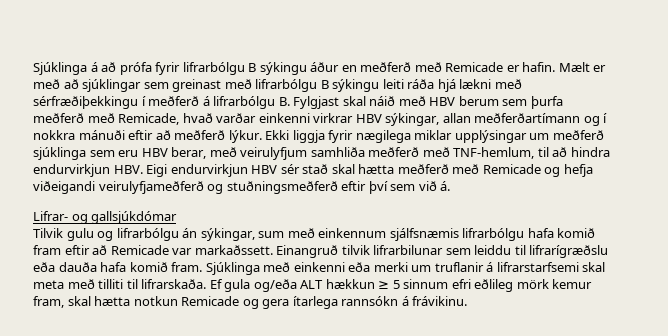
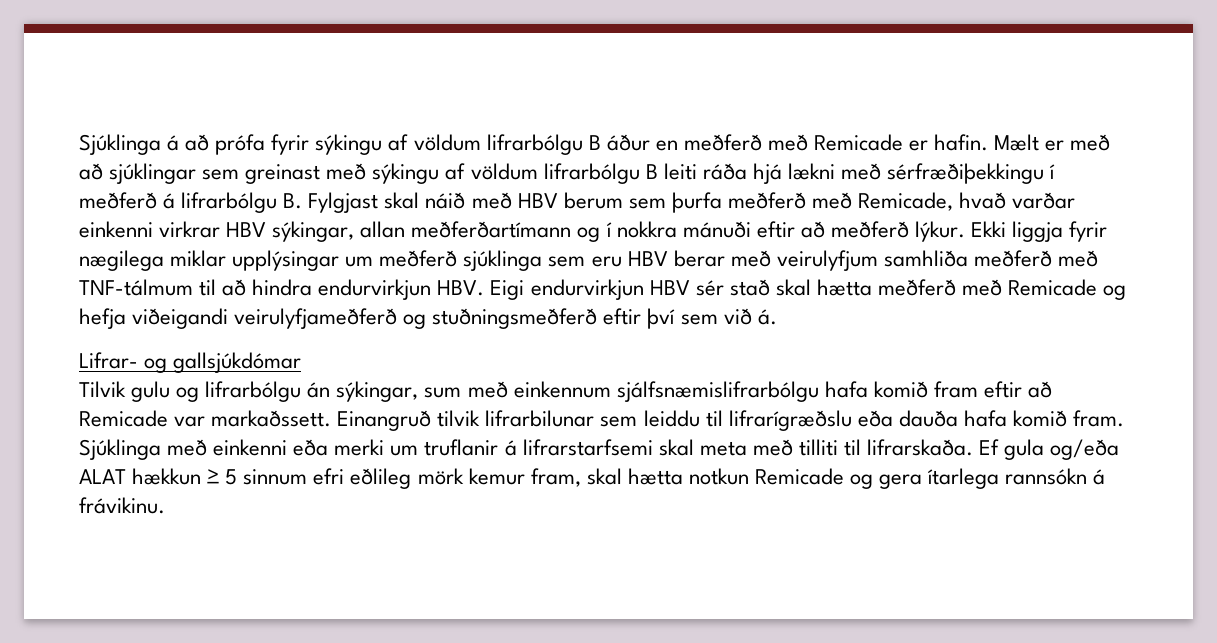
[182,62,307,75] lifrarbólgu B sýkingu -> [315,134,601,155] sýkingu af völdum lifrarbólgu B
[255,79,380,92] lifrarbólgu B sýkingu -> [372,163,658,184] sýkingu af völdum lifrarbólgu B
[171,147,207,159] berar, -> [673,250,725,267] berar
[453,147,535,159] TNF-hemlum, -> [79,279,193,296] TNF-tálmum
[389,228,525,241] sjálfsnæmis lifrarbólgu -> [616,381,819,402] sjálfsnæmislifrarbólgu
[300,280,324,289] ALT -> [79,469,126,484] ALAT

